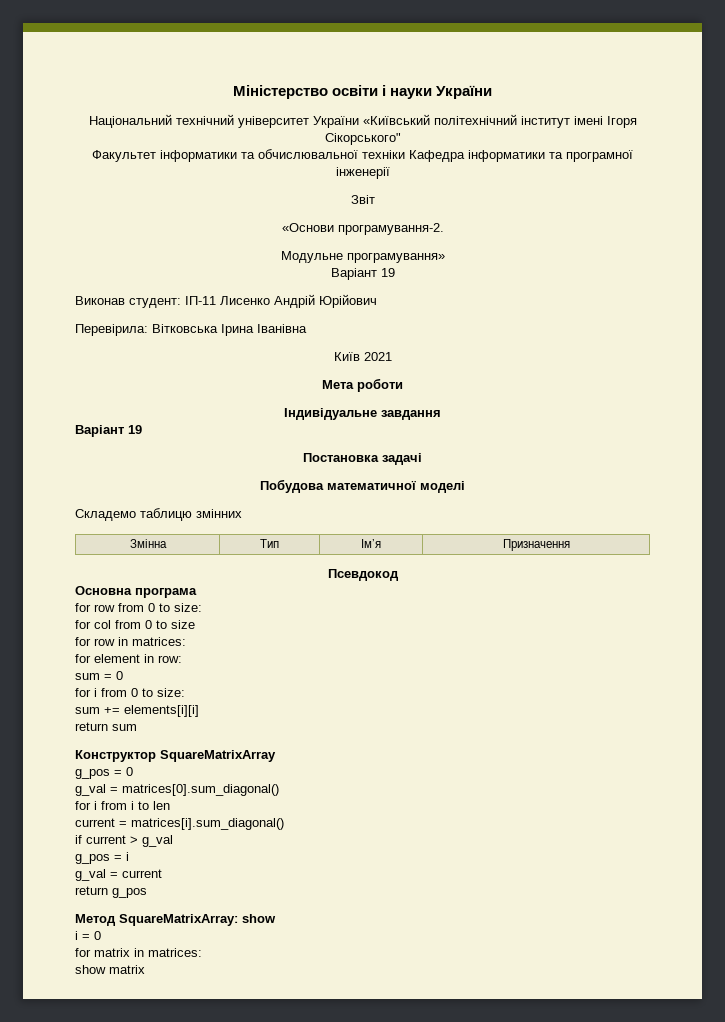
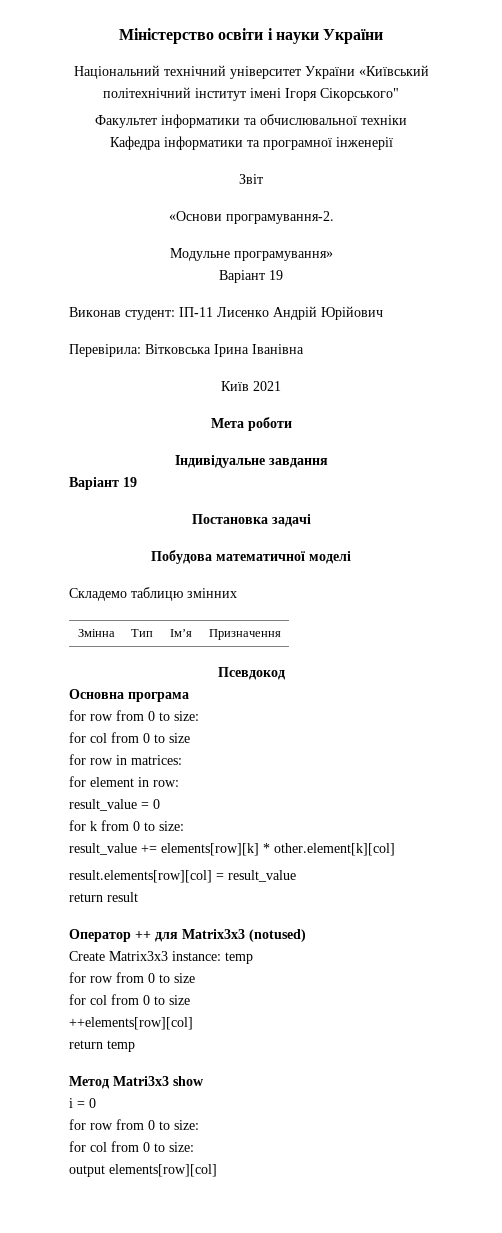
[75,671,123,680] [75,688,185,697] [75,705,199,717] [75,722,137,731] [75,750,276,762] [75,767,133,779] [75,784,279,796] [75,801,170,810] [75,818,284,830] [75,835,173,847] [75,852,129,864] [75,869,162,881] [75,886,147,898] sum = 0 // for i from 0 to size: // sum += elements[i][i] // return sum // Конструктор SquareMatrixArray // g_pos = 0 // g_val = matrices[0].sum_diagonal() // for i from i to len // current = matrices[i].sum_diagonal() // if current > g_val // g_pos = i // g_val = current // return g_pos -> [69,799,160,811] [69,820,184,831] [69,843,395,856] [69,870,296,883] [69,892,138,902] [69,929,306,942] [69,951,253,964] [69,972,195,983] [69,994,190,1005] [69,1017,193,1030] [69,1040,135,1052] result_value = 0 // for k from 0 to size: // result_value += elements[row][k] * other.element[k][col] // result.elements[row][col] = result_value // return result // Оператор ++ для Matrix3x3 (notused) // Create Matrix3x3 instance: temp // for row from 0 to size // for col from 0 to size // ++elements[row][col] // return temp
[119,914,238,926] SquareMatrixArray: -> [113,1076,169,1086] Matri3x3
[94,948,202,957] [75,965,145,974] matrix in matrices: // show matrix -> [90,1119,199,1130] [69,1141,194,1152] [69,1164,217,1177] row from 0 to size: // for col from 0 to size: // output elements[row][col]

